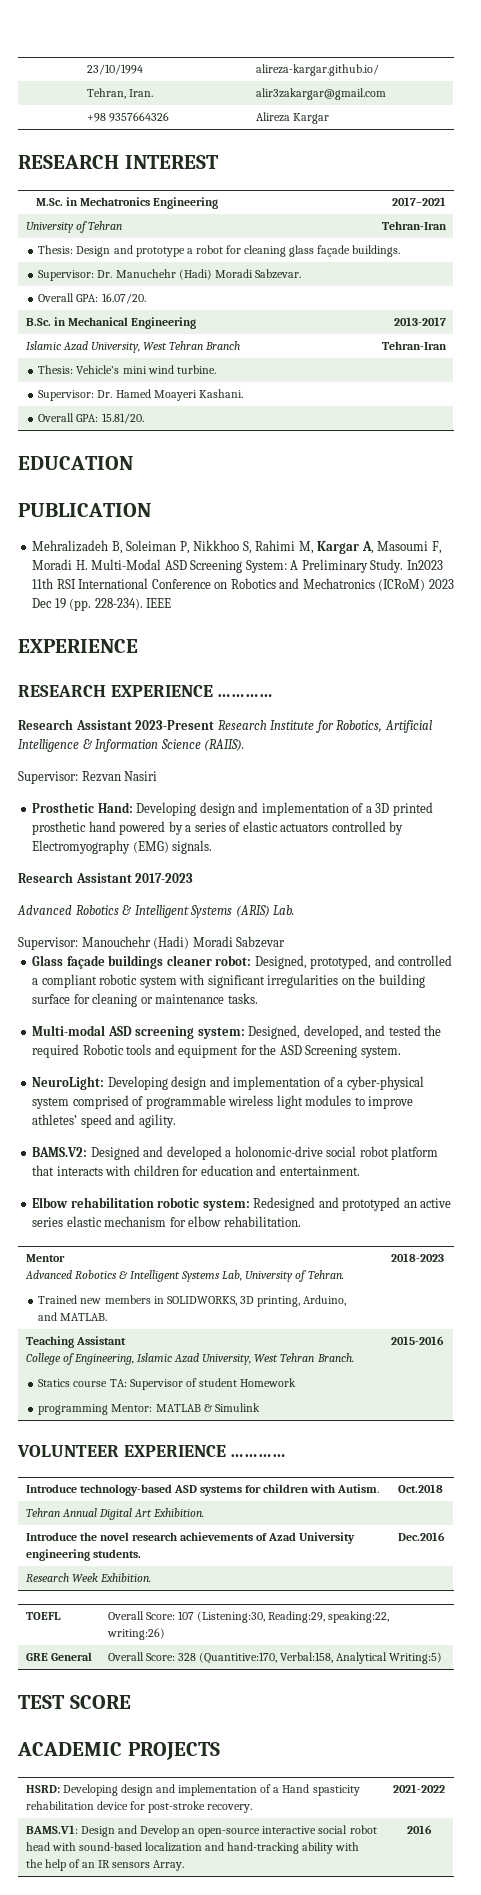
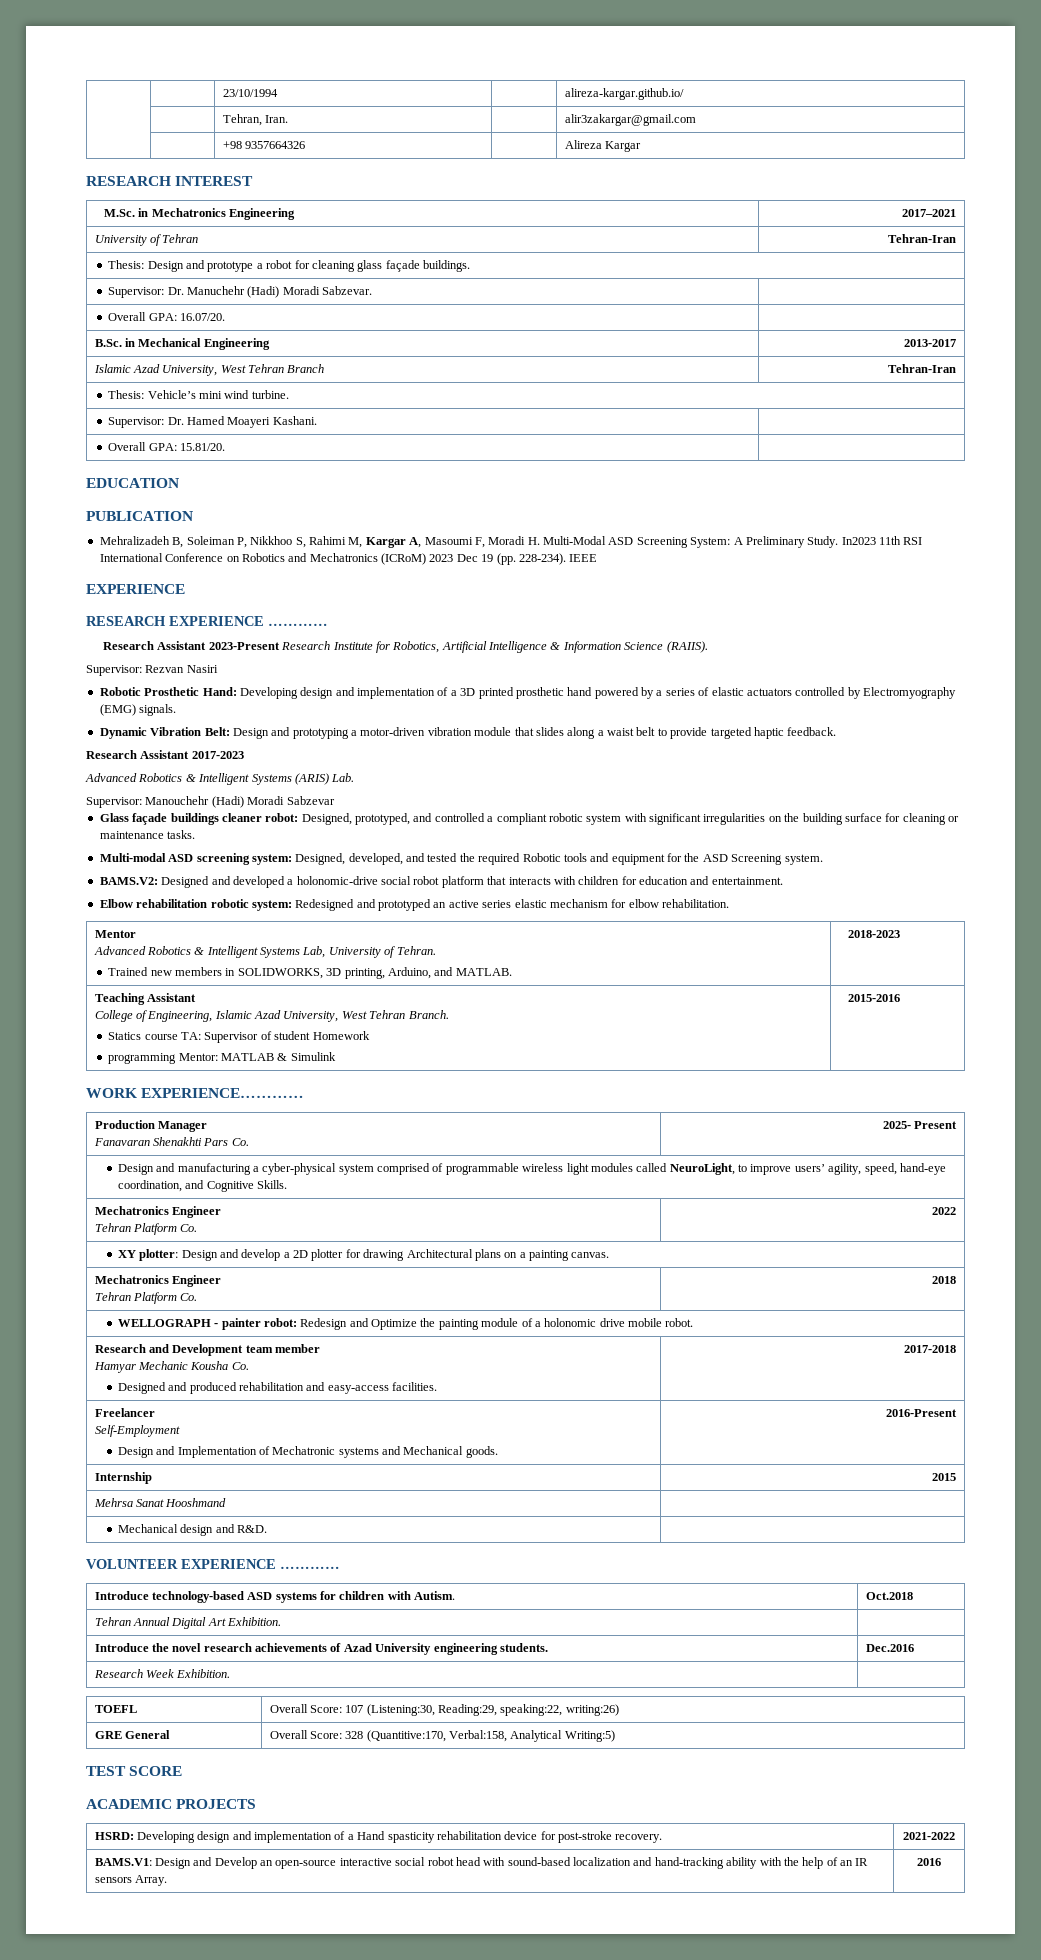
(158, 776) none -> [99,687,141,696] Robotic
(213, 847) none -> [99,727,837,739] // Dynamic Vibration Belt: Design and prototyping a motor-driven vibration module that slides along a waist belt to provide targeted haptic feedback.
[32,1076,424,1090] [32,1095,414,1109] [32,1114,176,1128] // NeuroLight: Developing design and implementation of a cyber-physical system comprised of programmable wireless light modules to improve athletes’ speed and agility. -> (823, 859) none
(444, 1340) none -> [86,1088,305,1098] [94,1120,207,1132] [93,1137,249,1146] [883,1121,958,1129] [117,1163,946,1175] [117,1180,287,1192] [94,1206,221,1218] [94,1223,198,1235] [932,1207,957,1215] [117,1249,610,1261] [94,1275,221,1287] [94,1292,198,1304] [932,1276,957,1284] [117,1318,694,1330] [94,1344,321,1356] [93,1361,249,1373] [117,1382,438,1394] [904,1345,957,1353] [94,1408,155,1417] [94,1425,180,1437] [117,1446,498,1458] [886,1409,958,1417] [94,1472,152,1484] [932,1473,957,1481] [93,1498,227,1507] [117,1524,267,1536] // WORK EXPERIENCE………… // Production Manager // Fanavaran Shenakhti Pars Co. | 2025- Present // Design and manufacturing a cyber-physical system comprised of programmable wireless light modules called NeuroLight, to improve users’ agility, speed, hand-eye coordination, and Cognitive Skills. // Mechatronics Engineer // Tehran Platform Co. | 2022 // XY plotter: Design and develop a 2D plotter for drawing Architectural plans on a painting canvas. // Mechatronics Engineer // Tehran Platform Co. | 2018 // WELLOGRAPH - painter robot: Redesign and Optimize the painting module of a holonomic drive mobile robot. // Research and Development team member // Hamyar Mechanic Kousha Co. // Designed and produced rehabilitation and easy-access facilities. | 2017-2018 // Freelancer // Self-Employment // Design and Implementation of Mechatronic systems and Mechanical goods. | 2016-Present // Internship | 2015 // Mehrsa Sanat Hooshmand | // Mechanical design and R&D. |

